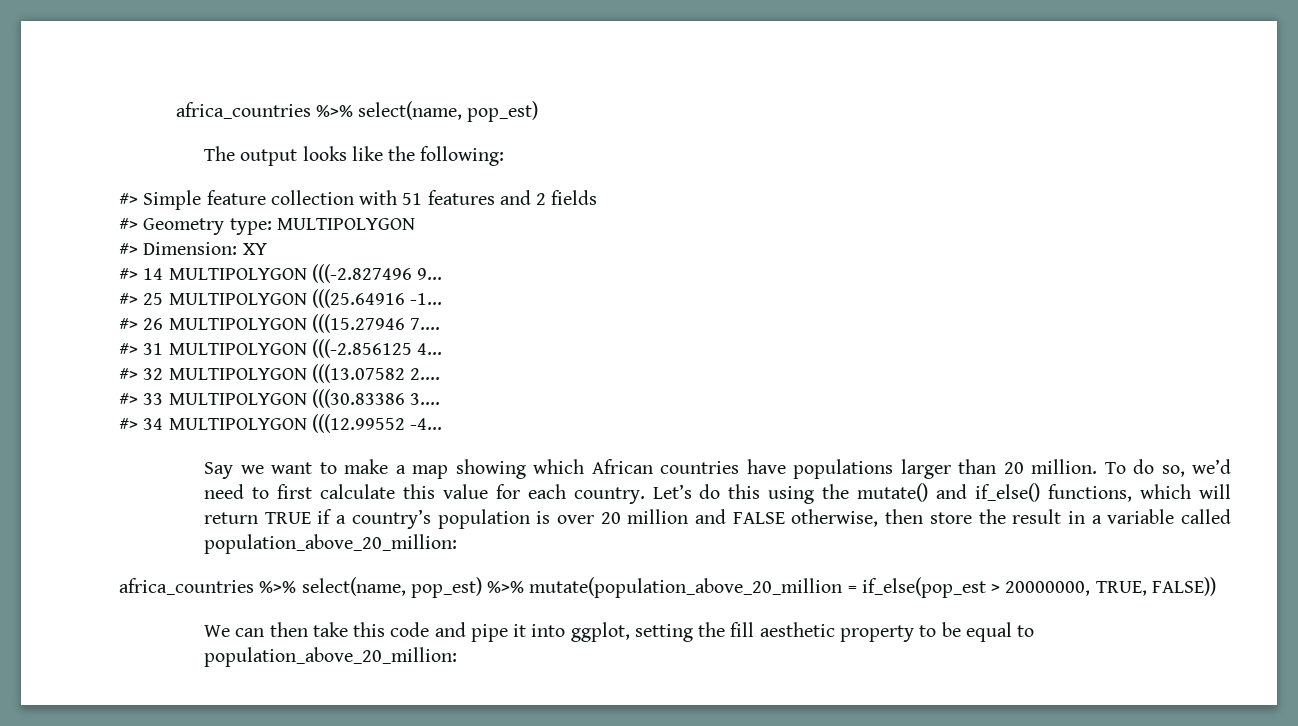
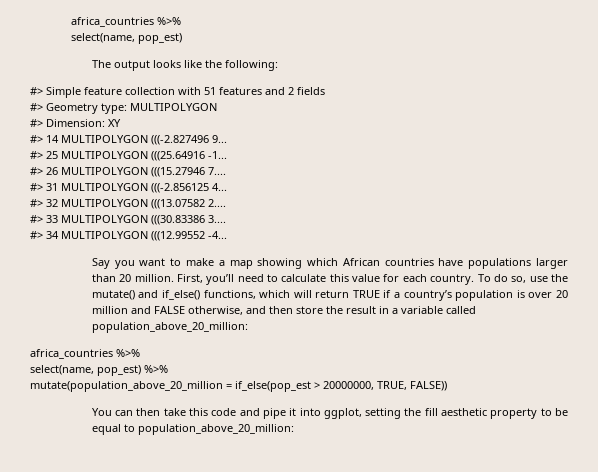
[175,102,353,119] africa_countries %>% -> [71,17,182,27] africa_countries %>% //
[240,465,264,474] we -> [114,260,135,269] you
[1104,459,1232,477] To do so, we’d -> [176,274,235,285] First, you’ll
[276,484,312,499] first -> (278, 278) none
[652,484,815,504] Let’s do this using -> [477,274,548,283] To do so, use
(879, 518) none -> [245,306,266,314] and
(297, 587) none -> (140, 353) //
(525, 587) none -> (168, 369) //
[204,625,231,637] We -> [91,408,112,416] You

